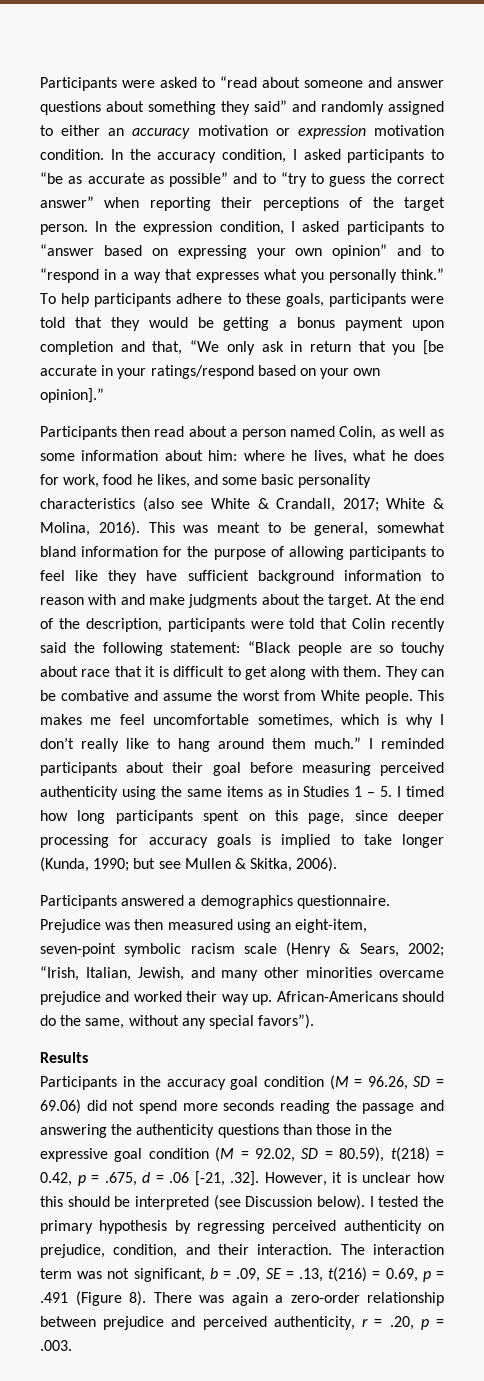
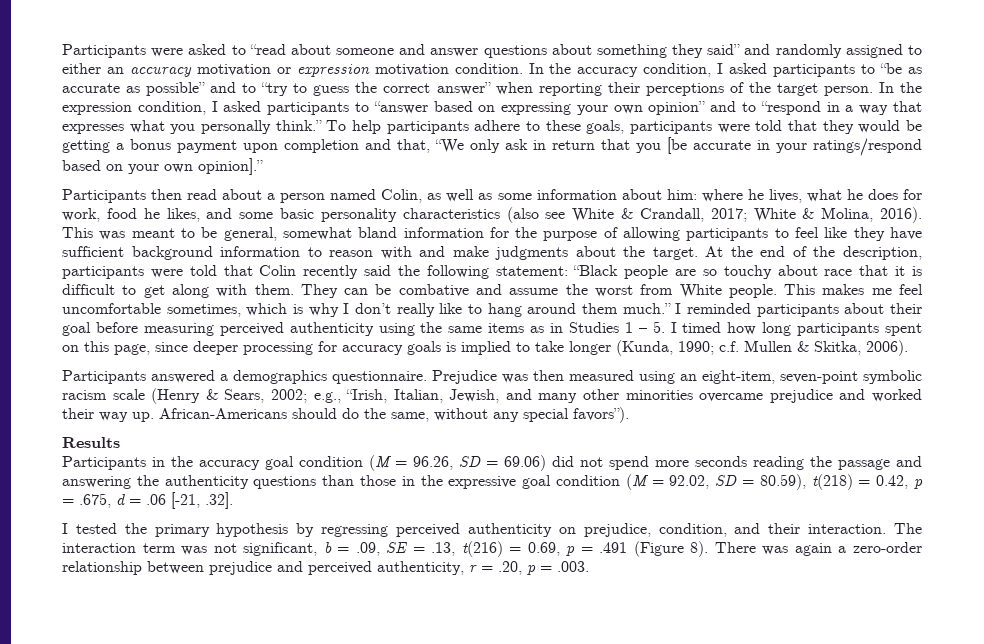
[133,858,181,869] but see -> [719,341,739,352] c.f.
(444, 950) none -> [313,392,341,403] e.g.,
[264,1172,445,1186] [40,1195,365,1210] However, it is unclear how this should be interpreted (see Discussion below). -> (233, 500) //

